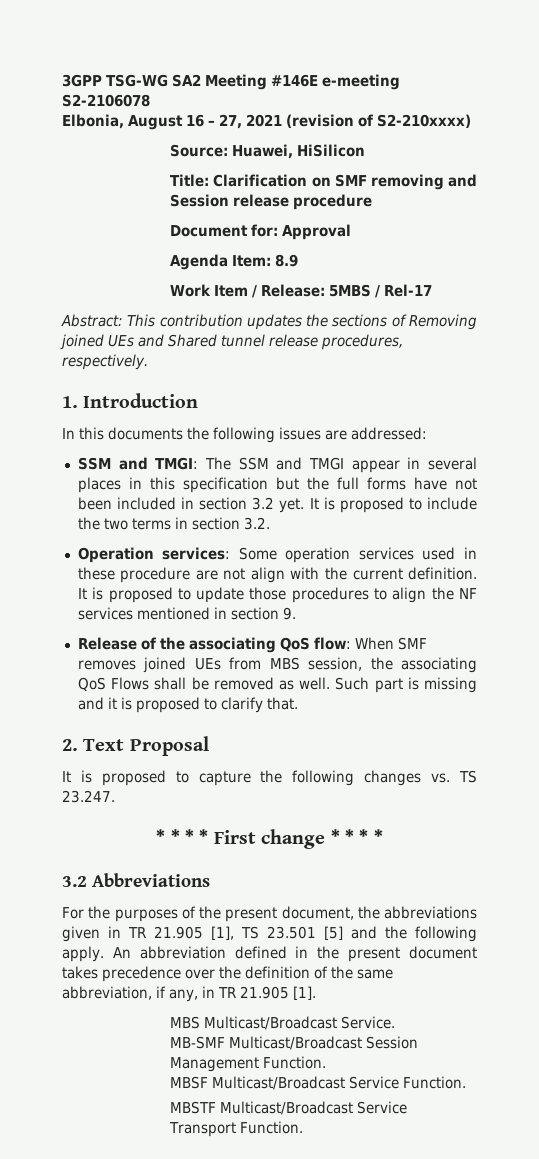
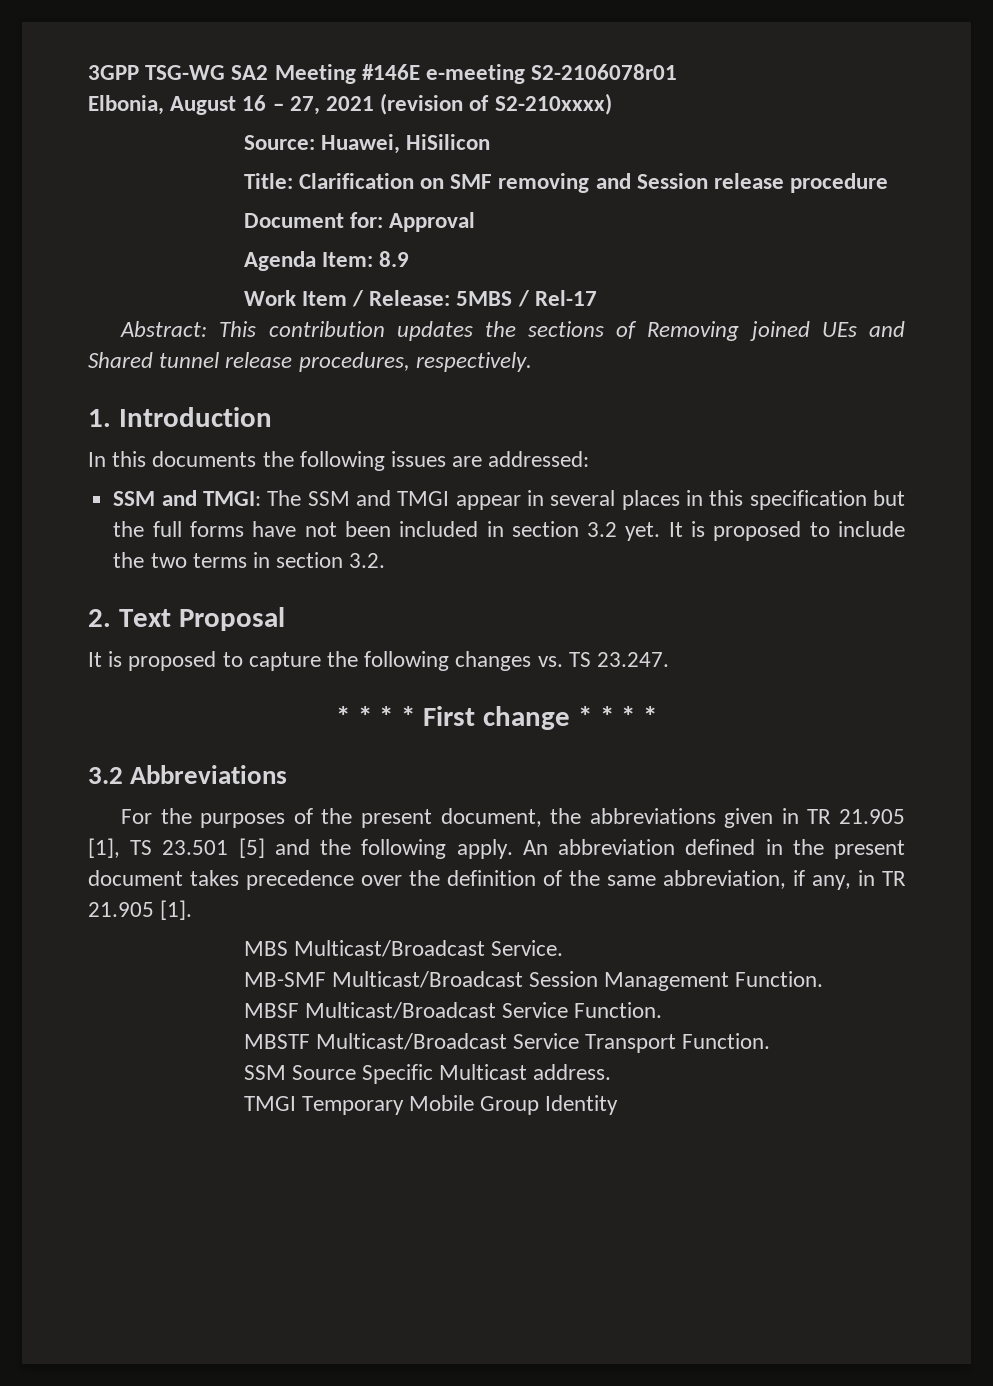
[62,94,150,107] S2-2106078 -> [531,64,678,80] S2-2106078r01
[77,547,477,563] [77,567,478,583] [77,587,478,603] [77,607,296,620] [77,637,427,653] [77,657,478,673] [77,677,477,693] [77,697,298,713] // Operation services: Some operation services used in these procedure are not align with the current definition. It is proposed to update those procedures to align the NF services mentioned in section 9. // Release of the associating QoS flow: When SMF removes joined UEs from MBS session, the associating QoS Flows shall be removed as well. Such part is missing and it is proposed to clarify that. -> (386, 560) none
(304, 1127) none -> [243,1064,612,1084] [243,1095,619,1115] // SSM Source Specific Multicast address. // TMGI Temporary Mobile Group Identity

